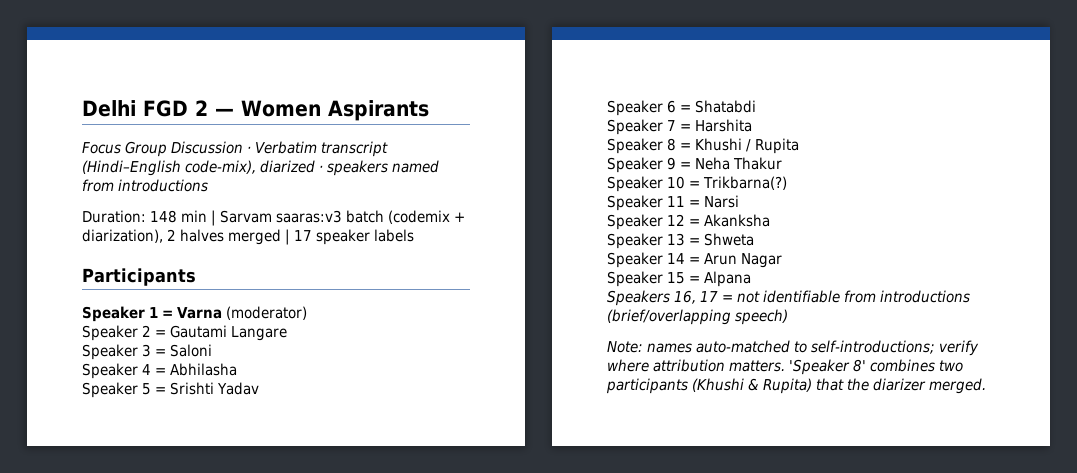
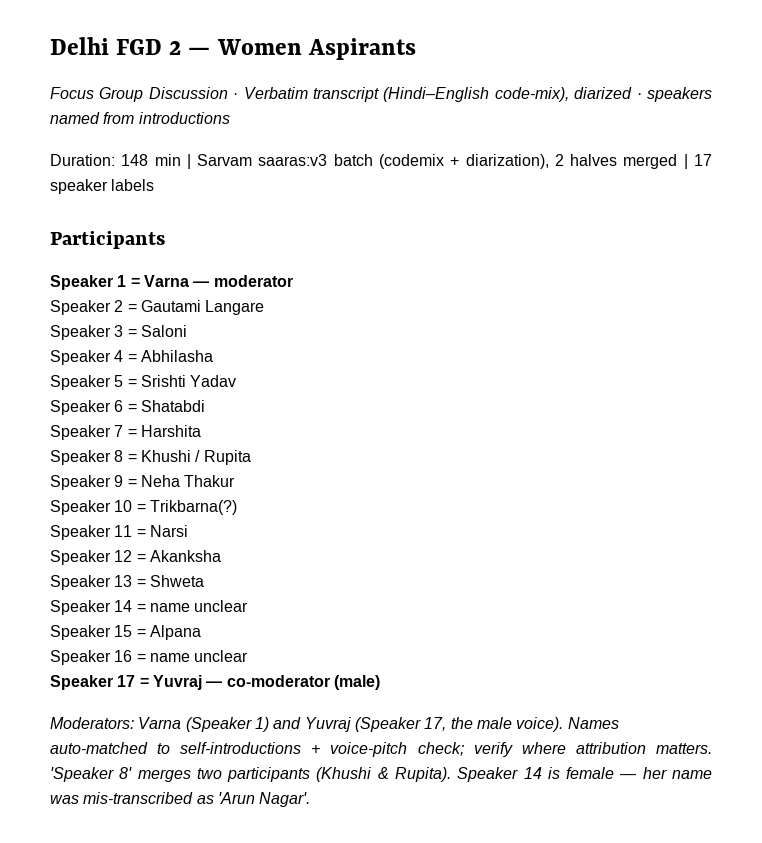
[226,306,308,320] (moderator) -> [193,275,293,287] — moderator
[704,253,783,268] Arun Nagar -> [149,600,249,612] name unclear
[607,290,971,306] [607,309,789,325] [607,340,936,354] Speakers 16, 17 = not identifiable from introductions (brief/overlapping speech) // Note: names auto-matched to self-introductions; -> [50,650,249,665] [50,675,380,690] [50,717,619,732] [50,742,464,757] Speaker 16 = name unclear // Speaker 17 = Yuvraj — co-moderator (male) // Moderators: Varna (Speaker 1) and Yuvraj (Speaker 17, the male voice). Names auto-matched to self-introductions + voice-pitch check;
[870,359,936,372] combines -> [137,769,191,782] merges
[763,378,987,394] Rupita) that the diarizer merged. -> [394,767,713,782] [50,792,311,807] Rupita). Speaker 14 is female — her name was mis-transcribed as 'Arun Nagar'.

